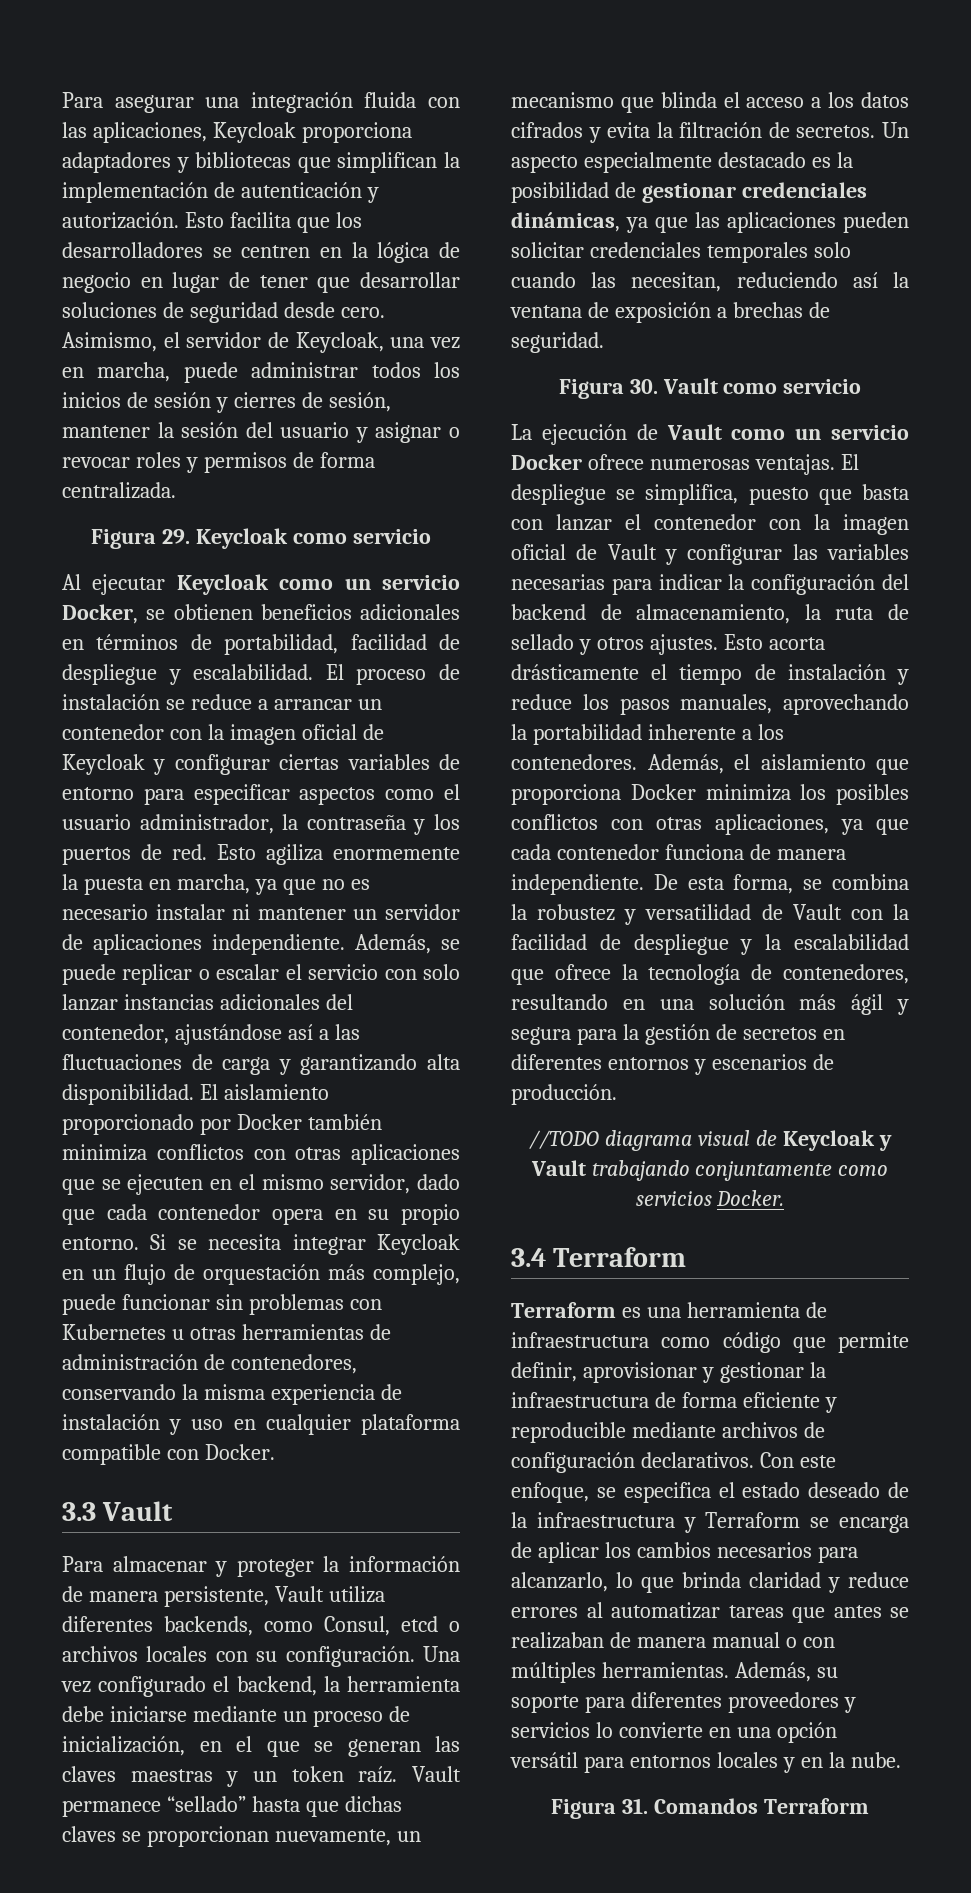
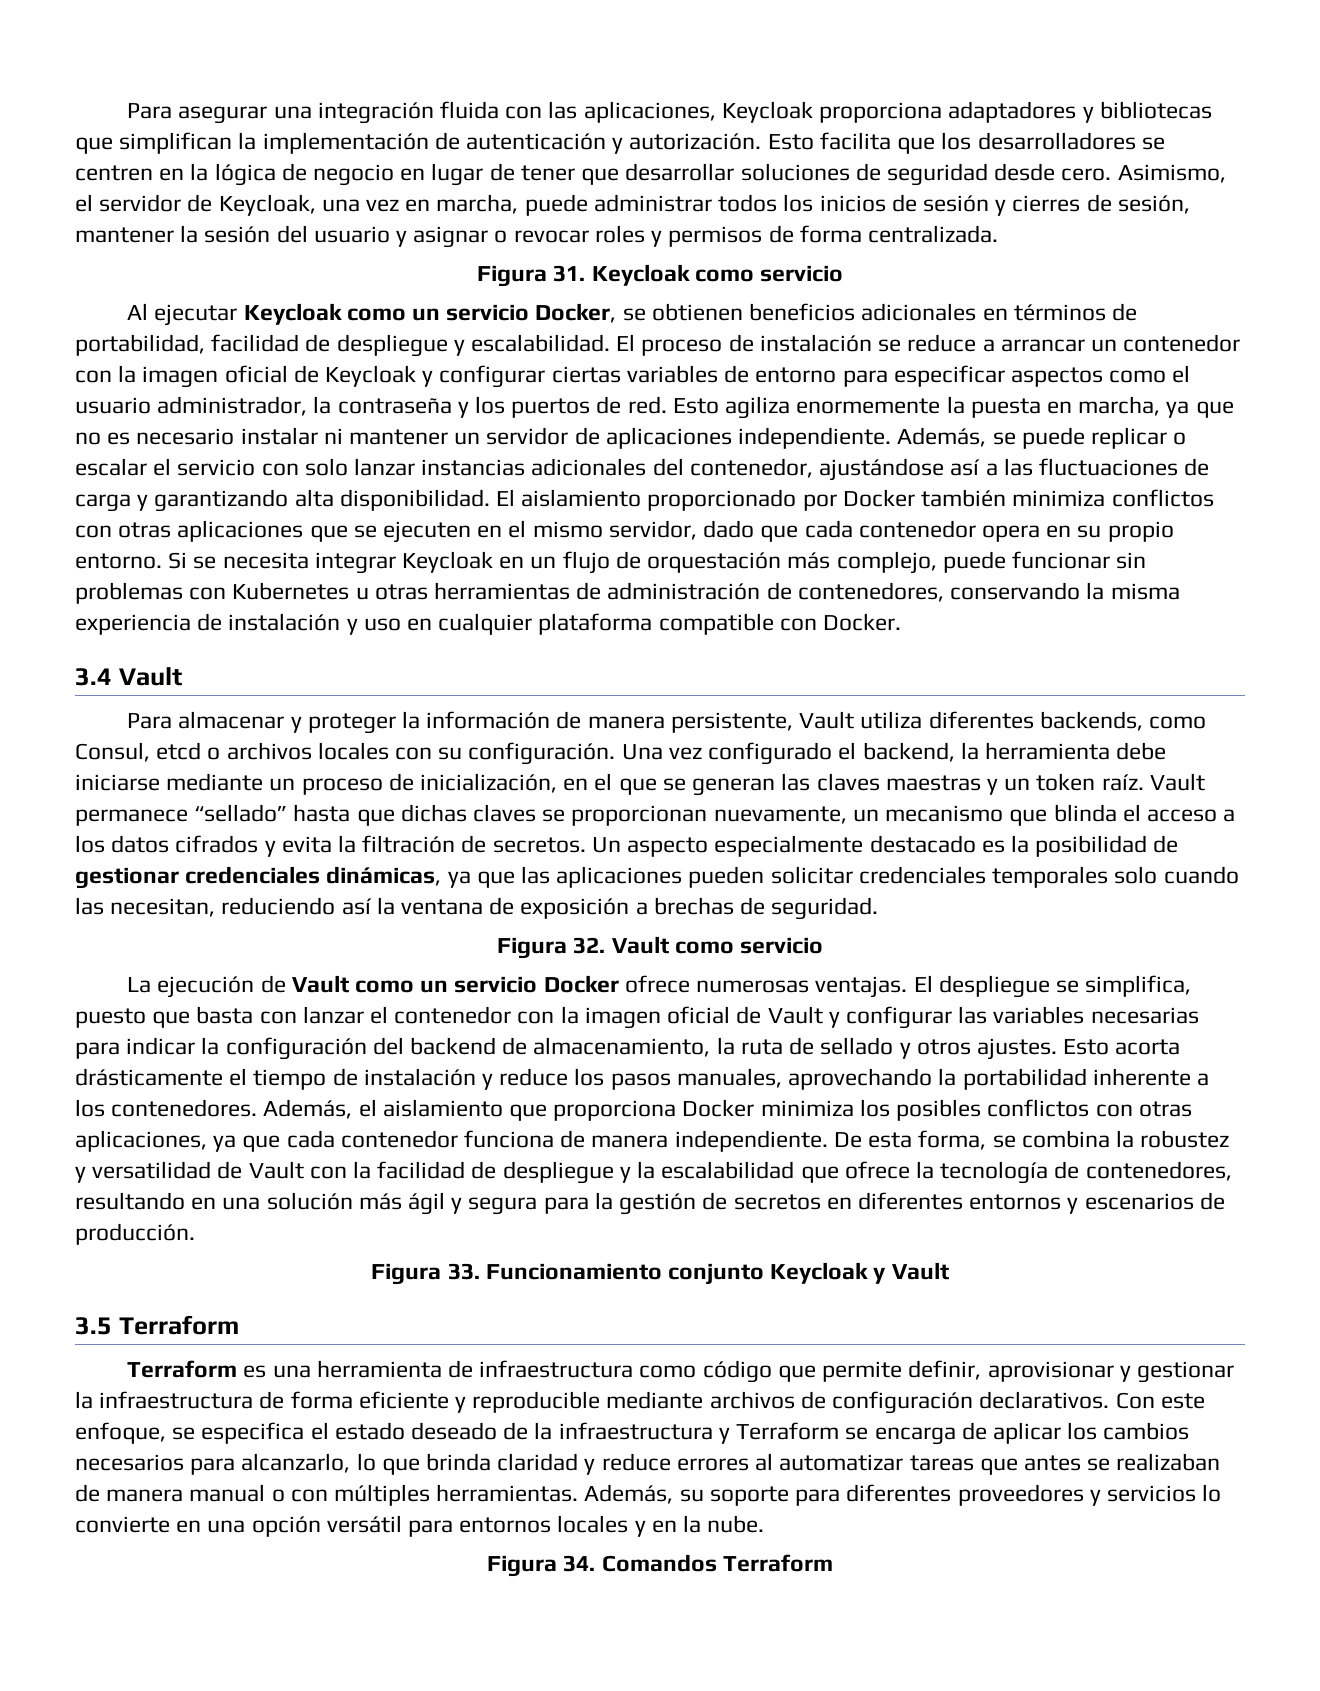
[162,529,191,544] 29. -> [553,265,586,282] 31.
[62,1502,96,1521] 3.3 -> [75,668,112,686] 3.4
[629,379,658,394] 30. -> [573,937,606,954] 32.
[529,1130,777,1151] //TODO diagrama visual de -> [371,1263,764,1285] Figura 33. Funcionamiento conjunto
[591,1160,889,1181] [635,1190,785,1206] [511,1248,546,1267] trabajando conjuntamente como servicios Docker. // 3.4 -> [75,1317,112,1335] // 3.5
[622,1798,649,1814] 31. -> [563,1555,596,1572] 34.

